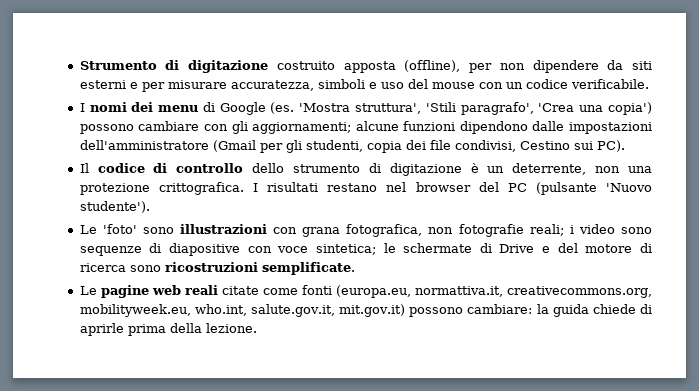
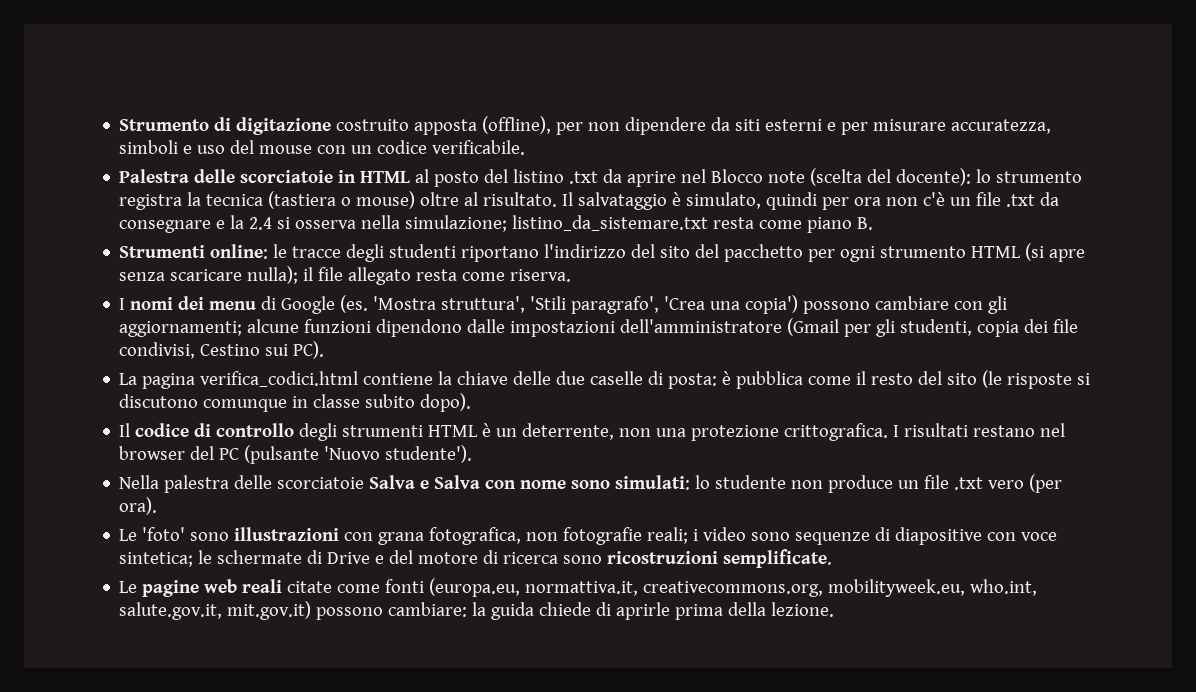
(649, 84) none -> [119,168,1083,187] [119,191,1060,210] [119,215,874,233] [119,243,1086,262] [119,266,572,285] // Palestra delle scorciatoie in HTML al posto del listino .txt da aprire nel Blocco note (scelta del docente): lo strumento registra la tecnica (tastiera o mouse) oltre al risultato. Il salvataggio è simulato, quindi per ora non c'è un file .txt da consegnare e la 2.4 si osserva nella simulazione; listino_da_sistemare.txt resta come piano B. // Strumenti online: le tracce degli studenti riportano l'indirizzo del sito del pacchetto per ogni strumento HTML (si apre senza scaricare nulla); il file allegato resta come riserva.
(625, 146) none -> [119,370,1091,389] [119,393,472,412] // La pagina verifica_codici.html contiene la chiave delle due caselle di posta: è pubblica come il resto del sito (le risposte si discutono comunque in classe subito dopo).
[252,163,462,176] dello strumento di digitazione -> [299,423,478,441] degli strumenti HTML
(150, 207) none -> [119,474,1063,493] [119,497,158,515] // Nella palestra delle scorciatoie Salva e Salva con nome sono simulati: lo studente non produce un file .txt vero (per ora).

